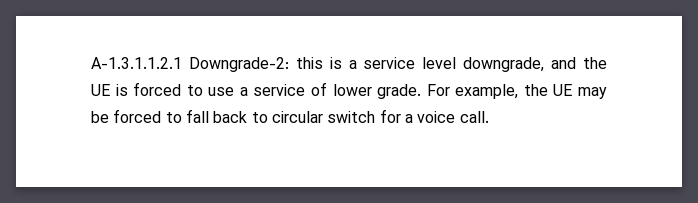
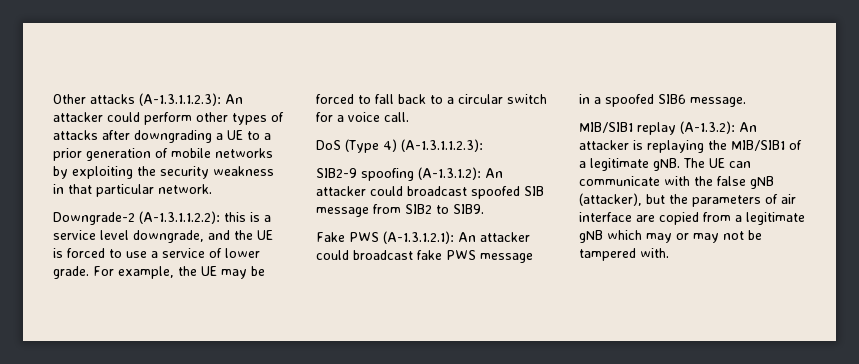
[91,57,289,72] A-1.3.1.1.2.1 Downgrade-2: -> [53,93,243,106] [53,112,284,125] [53,130,271,143] [53,148,273,161] [53,166,274,179] [53,184,212,197] [53,211,220,225] Other attacks (A-1.3.1.1.2.3): An attacker could perform other types of attacks after downgrading a UE to a prior generation of mobile networks by exploiting the security weakness in that particular network. // Downgrade-2 (A-1.3.1.1.2.2):
(268, 117) none -> [447,97,454,104] a
(489, 117) none -> [316,139,483,153] [316,167,503,181] [316,186,544,199] [316,204,484,217] [316,231,530,244] [316,250,533,263] [579,94,746,107] [579,121,757,135] [579,140,802,153] [579,158,751,171] [579,176,774,189] [579,193,796,207] [579,212,805,225] [579,230,762,243] [579,248,669,261] // DoS (Type 4) (A-1.3.1.1.2.3): // SIB2-9 spoofing (A-1.3.1.2): An attacker could broadcast spoofed SIB message from SIB2 to SIB9. // Fake PWS (A-1.3.1.2.1): An attacker could broadcast fake PWS message in a spoofed SIB6 message. // MIB/SIB1 replay (A-1.3.2): An attacker is replaying the MIB/SIB1 of a legitimate gNB. The UE can communicate with the false gNB (attacker), but the parameters of air interface are copied from a legitimate gNB which may or may not be tampered with.

